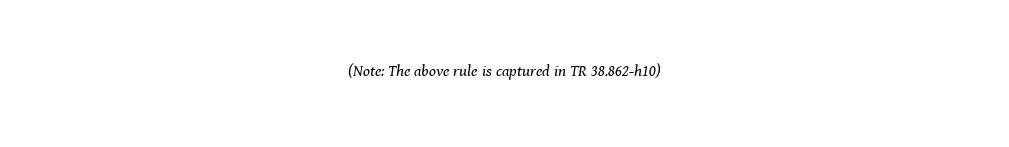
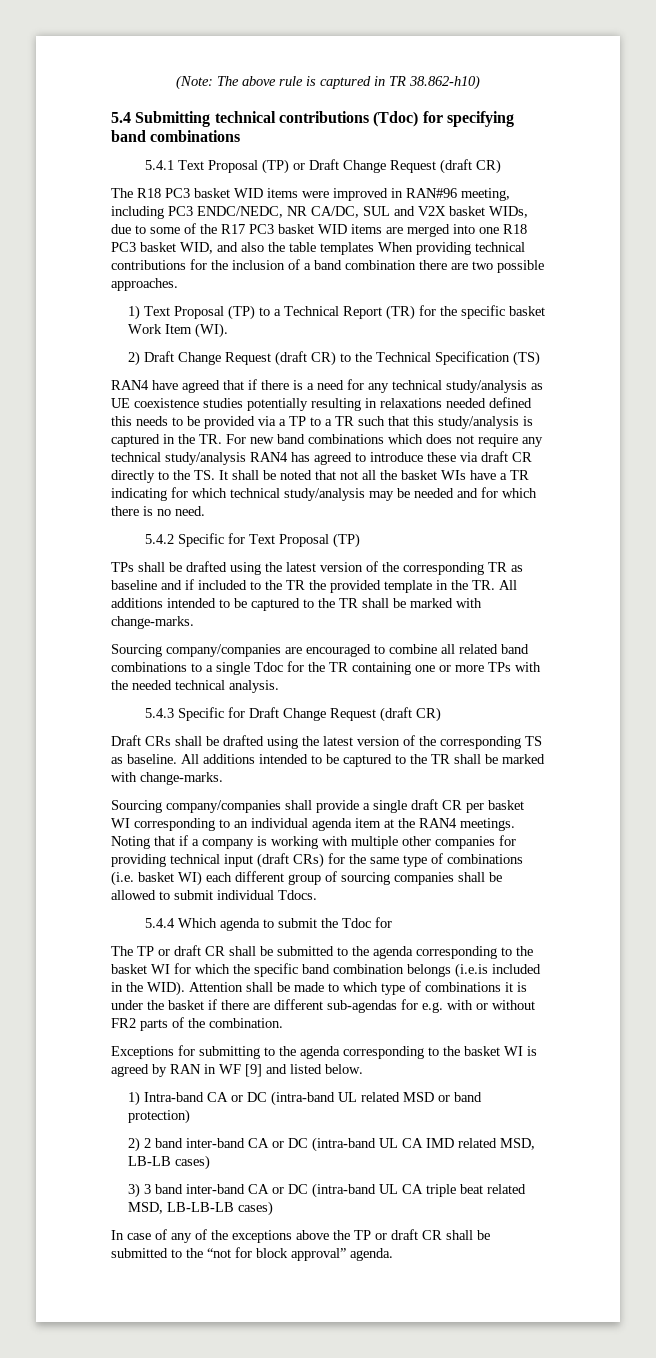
(662, 70) none -> [111,111,514,127] [111,130,241,142] [144,159,501,174] [111,188,510,201] [111,206,528,219] [111,223,527,237] [111,242,525,255] [111,259,544,273] [111,278,178,291] [127,305,545,320] [127,323,228,338] [127,351,540,366] [111,379,543,393] [111,397,532,411] [111,416,533,429] [111,434,543,447] [111,451,532,465] [111,470,529,483] [111,487,537,501] [111,506,205,516] [144,533,360,548] [111,561,523,575] [111,579,517,593] [111,598,482,611] [111,616,194,629] [111,644,529,657] [111,661,541,675] [111,680,279,693] [144,707,441,722] [111,735,542,749] [111,754,545,767] [111,772,223,785] [111,799,524,813] [111,818,515,831] [111,835,516,849] [111,853,523,868] [111,871,502,886] [111,890,317,900] [144,917,392,931] [111,945,533,959] [111,963,541,978] [111,981,527,996] [111,999,535,1013] [111,1017,283,1031] [111,1045,537,1059] [111,1064,363,1077] [127,1091,482,1106] [127,1109,190,1124] [127,1137,535,1152] [127,1155,210,1170] [127,1183,526,1198] [127,1201,273,1216] [111,1229,490,1243] [111,1247,393,1261] // 5.4 Submitting technical contributions (Tdoc) for specifying band combinations // 5.4.1 Text Proposal (TP) or Draft Change Request (draft CR) // The R18 PC3 basket WID items were improved in RAN#96 meeting, including PC3 ENDC/NEDC, NR CA/DC, SUL and V2X basket WIDs, due to some of the R17 PC3 basket WID items are merged into one R18 PC3 basket WID, and also the table templates When providing technical contributions for the inclusion of a band combination there are two possible approaches. // 1) Text Proposal (TP) to a Technical Report (TR) for the specific basket Work Item (WI). // 2) Draft Change Request (draft CR) to the Technical Specification (TS) // RAN4 have agreed that if there is a need for any technical study/analysis as UE coexistence studies potentially resulting in relaxations needed defined this needs to be provided via a TP to a TR such that this study/analysis is captured in the TR. For new band combinations which does not require any technical study/analysis RAN4 has agreed to introduce these via draft CR directly to the TS. It shall be noted that not all the basket WIs have a TR indicating for which technical study/analysis may be needed and for which there is no need. // 5.4.2 Specific for Text Proposal (TP) // TPs shall be drafted using the latest version of the corresponding TR as baseline and if included to the TR the provided template in the TR. All additions intended to be captured to the TR shall be marked with change-marks. // Sourcing company/companies are encouraged to combine all related band combinations to a single Tdoc for the TR containing one or more TPs with the needed technical analysis. // 5.4.3 Specific for Draft Change Request (draft CR) // Draft CRs shall be drafted using the latest version of the corresponding TS as baseline. All additions intended to be captured to the TR shall be marked with change-marks. // Sourcing company/companies shall provide a single draft CR per basket WI corresponding to an individual agenda item at the RAN4 meetings. Noting that if a company is working with multiple other companies for providing technical input (draft CRs) for the same type of combinations (i.e. basket WI) each different group of sourcing companies shall be allowed to submit individual Tdocs. // 5.4.4 Which agenda to submit the Tdoc for // The TP or draft CR shall be submitted to the agenda corresponding to the basket WI for which the specific band combination belongs (i.e.is included in the WID). Attention shall be made to which type of combinations it is under the basket if there are different sub-agendas for e.g. with or without FR2 parts of the combination. // Exceptions for submitting to the agenda corresponding to the basket WI is agreed by RAN in WF [9] and listed below. // 1) Intra-band CA or DC (intra-band UL related MSD or band protection) // 2) 2 band inter-band CA or DC (intra-band UL CA IMD related MSD, LB-LB cases) // 3) 3 band inter-band CA or DC (intra-band UL CA triple beat related MSD, LB-LB-LB cases) // In case of any of the exceptions above the TP or draft CR shall be submitted to the “not for block approval” agenda.

